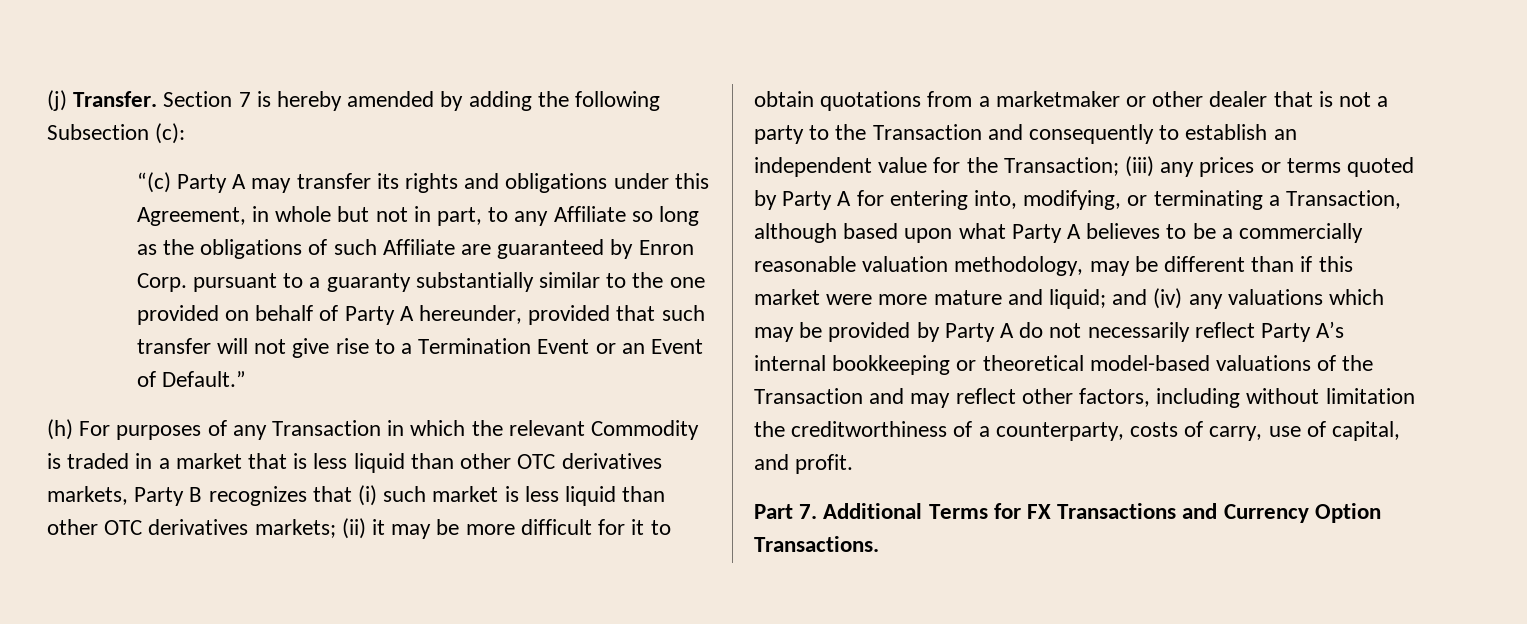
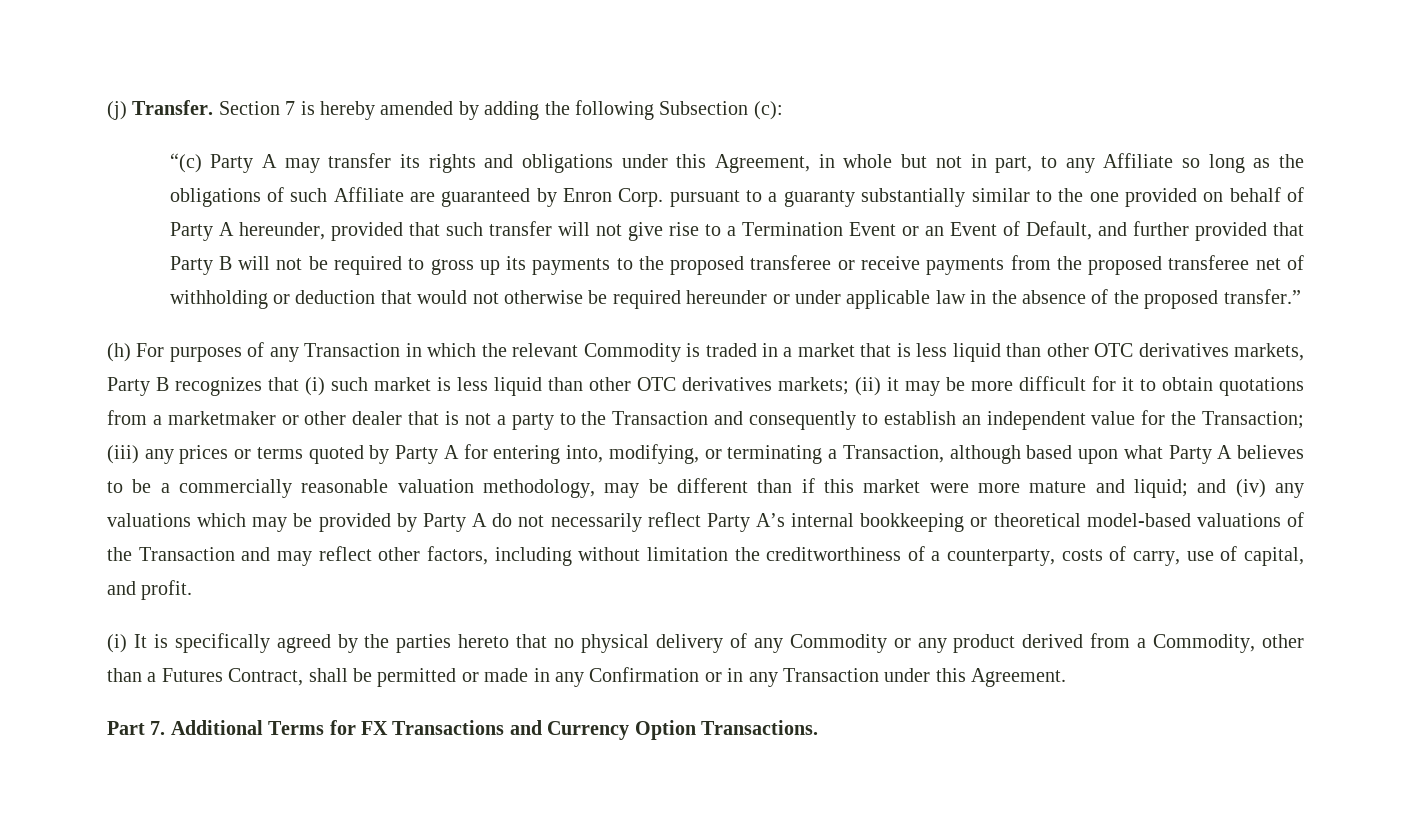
[162,371,247,387] Default.” -> [1025,221,1305,241] [169,255,1304,275] [169,289,1301,309] Default, and further provided that Party B will not be required to gross up its payments to the proposed transferee or receive payments from the proposed transferee net of withholding or deduction that would not otherwise be required hereunder or under applicable law in the absence of the proposed transfer.”
(854, 464) none -> [107,633,1304,653] [107,667,1067,687] // (i) It is specifically agreed by the parties hereto that no physical delivery of any Commodity or any product derived from a Commodity, other than a Futures Contract, shall be permitted or made in any Confirmation or in any Transaction under this Agreement.

